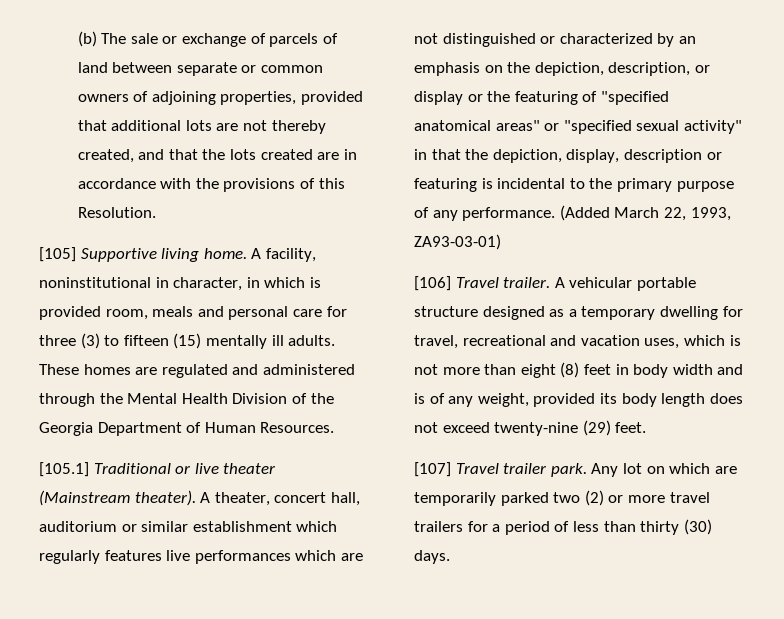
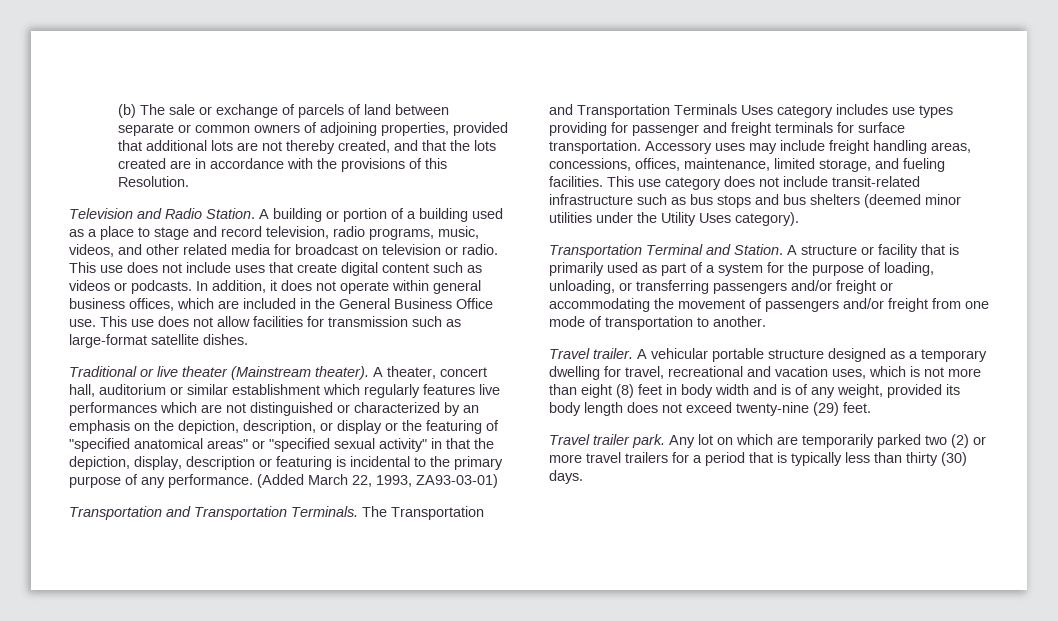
[39,247,316,262] [39,277,321,291] [39,306,347,320] [39,333,336,349] [39,364,355,378] [39,393,334,407] [39,422,335,436] [39,462,89,477] [105] Supportive living home. A facility, noninstitutional in character, in which is provided room, meals and personal care for three (3) to fifteen (15) mentally ill adults. These homes are regulated and administered through the Mental Health Division of the Georgia Department of Human Resources. // [105.1] -> [69,208,503,222] [69,226,479,240] [69,244,498,257] [69,262,482,276] [69,280,481,294] [69,298,493,311] [69,316,461,327] [69,334,248,348] Television and Radio Station. A building or portion of a building used as a place to stage and record television, radio programs, music, videos, and other related media for broadcast on television or radio. This use does not include uses that create digital content such as videos or podcasts. In addition, it does not operate within general business offices, which are included in the General Business Office use. This use does not allow facilities for transmission such as large-format satellite dishes. //
[414,276,451,291] [106] -> [69,506,484,520] [549,104,953,118] [549,122,905,136] [549,140,971,154] [549,158,945,172] [549,176,920,190] [549,194,961,208] [549,212,799,226] [549,244,959,258] [549,262,934,276] [549,280,893,294] [549,298,989,312] [549,316,766,330] Transportation and Transportation Terminals. The Transportation and Transportation Terminals Uses category includes use types providing for passenger and freight terminals for surface transportation. Accessory uses may include freight handling areas, concessions, offices, maintenance, limited storage, and fueling facilities. This use category does not include transit-related infrastructure such as bus stops and bus shelters (deemed minor utilities under the Utility Uses category). // Transportation Terminal and Station. A structure or facility that is primarily used as part of a system for the purpose of loading, unloading, or transferring passengers and/or freight or accommodating the movement of passengers and/or freight from one mode of transportation to another. //
[414,462,451,477] [107] -> (871, 407) none
[554,521,570,532] of -> [749,452,842,466] that is typically

